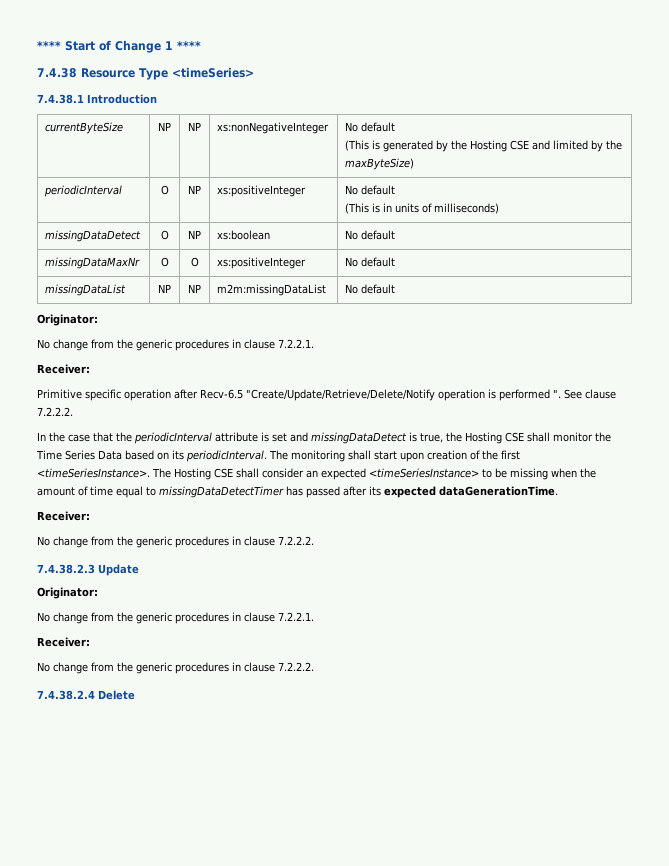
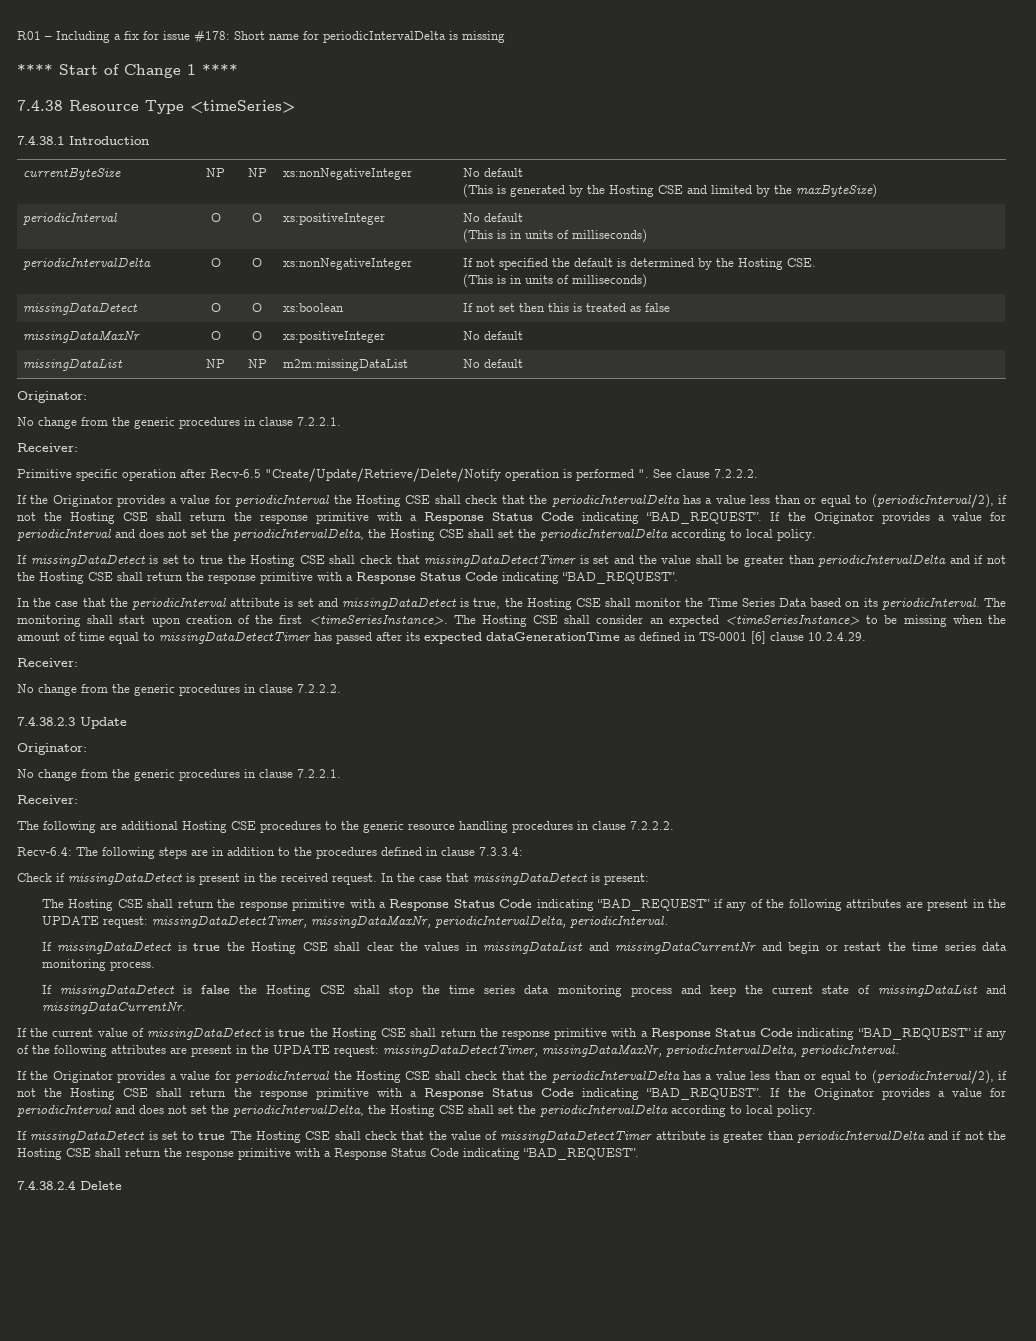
(37, 45) none -> [17,30,505,44] R01 – Including a fix for issue #178: Short name for periodicIntervalDelta is missing //
[188,185,201,194] NP -> [252,213,262,222] O
(500, 208) none -> [23,257,152,270] [210,258,221,267] [252,258,262,267] [283,258,413,270] [463,258,817,270] [463,274,648,288] // periodicIntervalDelta | O | O | xs:nonNegativeInteger | If not specified the default is determined by the Hosting CSE. // (This is in units of milliseconds)
[188,230,201,239] NP -> [252,303,262,312] O
[345,230,396,240] No default -> [463,303,671,312] If not set then this is treated as false
(73, 411) none -> [17,494,1008,508] [17,512,1007,524] [17,528,816,541] [17,554,1007,567] [17,572,678,584] // If the Originator provides a value for periodicInterval the Hosting CSE shall check that the periodicIntervalDelta has a value less than or equal to (periodicInterval/2), if not the Hosting CSE shall return the response primitive with a Response Status Code indicating “BAD_REQUEST”. If the Originator provides a value for periodicInterval and does not set the periodicIntervalDelta, the Hosting CSE shall set the periodicIntervalDelta according to local policy. // If missingDataDetect is set to true the Hosting CSE shall check that missingDataDetectTimer is set and the value shall be greater than periodicIntervalDelta and if not the Hosting CSE shall return the response primitive with a Response Status Code indicating “BAD_REQUEST”.
[439,486,558,496] dataGenerationTime. -> [486,631,866,644] dataGenerationTime as defined in TS-0001 [6] clause 10.2.4.29.
[37,662,314,674] No change from the generic procedures in clause 7.2.2.2. -> [17,821,674,833] [17,847,523,859] [17,872,649,885] [41,899,1006,911] [41,915,668,928] [41,941,1007,954] [41,959,155,971] [41,984,1007,997] [41,1001,186,1014] [17,1027,1007,1040] [17,1044,899,1057] [17,1070,1008,1084] [17,1088,1007,1100] [17,1104,816,1117] [17,1130,1006,1143] [17,1148,639,1160] The following are additional Hosting CSE procedures to the generic resource handling procedures in clause 7.2.2.2. // Recv-6.4: The following steps are in addition to the procedures defined in clause 7.3.3.4: // Check if missingDataDetect is present in the received request. In the case that missingDataDetect is present: // The Hosting CSE shall return the response primitive with a Response Status Code indicating “BAD_REQUEST” if any of the following attributes are present in the UPDATE request: missingDataDetectTimer, missingDataMaxNr, periodicIntervalDelta, periodicInterval. // If missingDataDetect is true the Hosting CSE shall clear the values in missingDataList and missingDataCurrentNr and begin or restart the time series data monitoring process. // If missingDataDetect is false the Hosting CSE shall stop the time series data monitoring process and keep the current state of missingDataList and missingDataCurrentNr. // If the current value of missingDataDetect is true the Hosting CSE shall return the response primitive with a Response Status Code indicating “BAD_REQUEST” if any of the following attributes are present in the UPDATE request: missingDataDetectTimer, missingDataMaxNr, periodicIntervalDelta, periodicInterval. // If the Originator provides a value for periodicInterval the Hosting CSE shall check that the periodicIntervalDelta has a value less than or equal to (periodicInterval/2), if not the Hosting CSE shall return the response primitive with a Response Status Code indicating “BAD_REQUEST”. If the Originator provides a value for periodicInterval and does not set the periodicIntervalDelta, the Hosting CSE shall set the periodicIntervalDelta according to local policy. // If missingDataDetect is set to true The Hosting CSE shall check that the value of missingDataDetectTimer attribute is greater than periodicIntervalDelta and if not the Hosting CSE shall return the response primitive with a Response Status Code indicating “BAD_REQUEST”.

